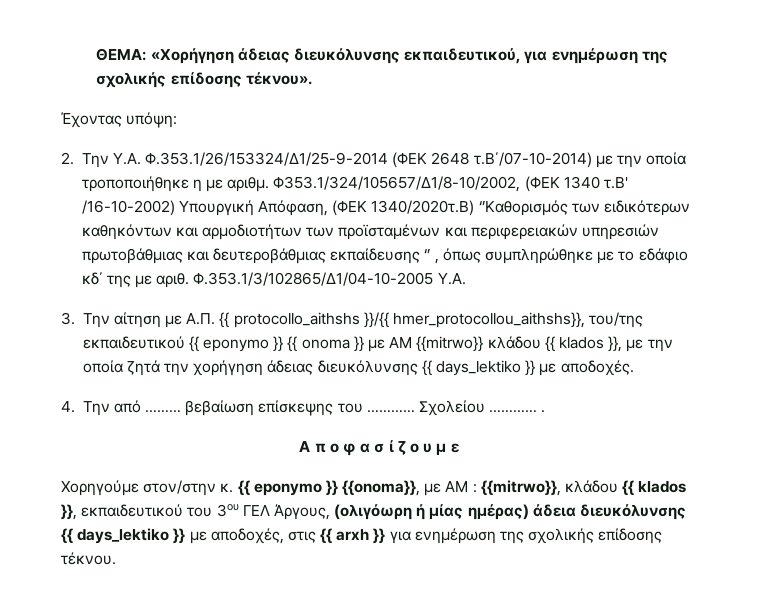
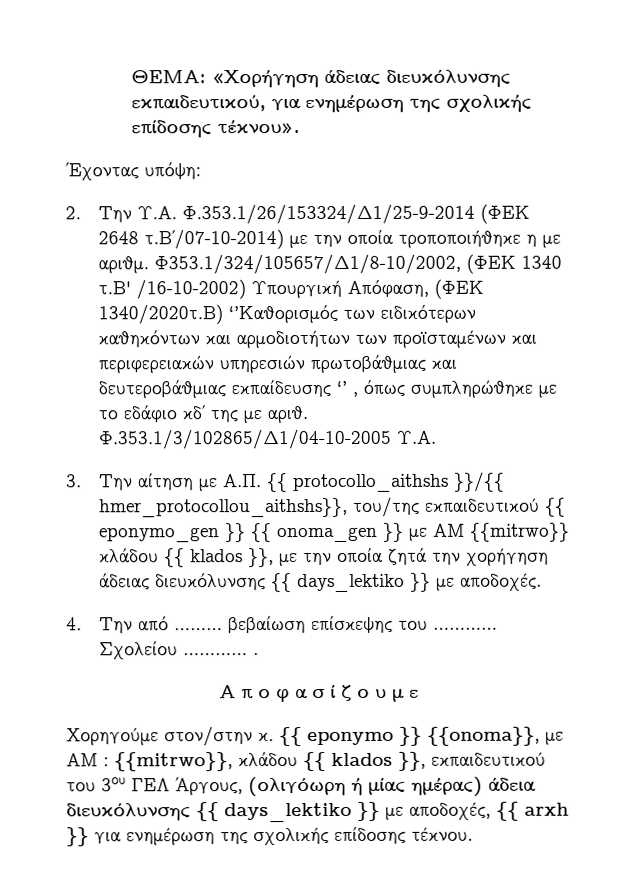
[203,339,270,352] eponymo -> [98,527,220,543] eponymo_gen
[301,339,350,349] onoma -> [276,526,378,543] onoma_gen
[287,531,316,543] στις -> (491, 810) none

